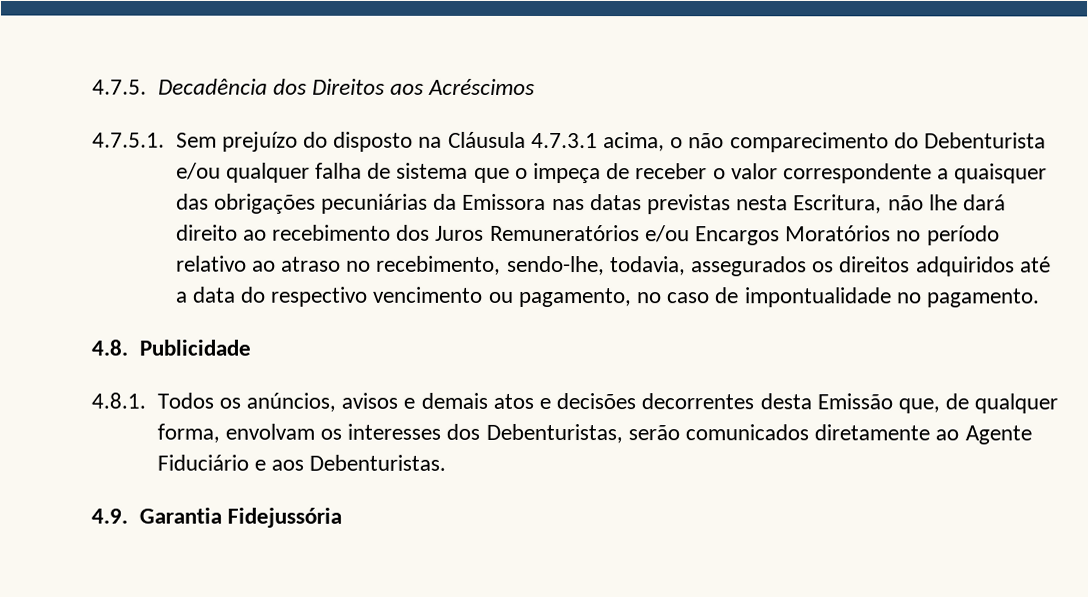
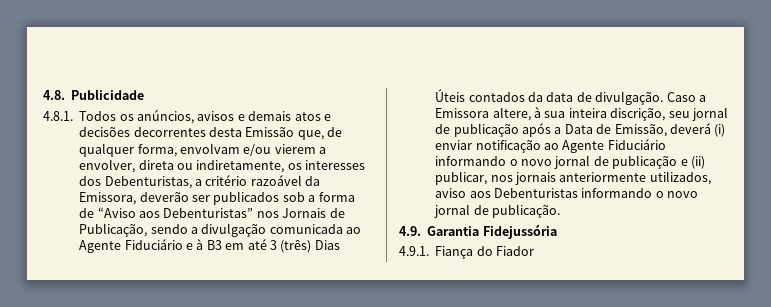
[92,78,536,95] [92,131,1047,153] [175,162,1048,184] [175,193,1007,215] [175,224,1000,246] [175,255,1051,277] [174,286,1041,308] 4.7.5. Decadência dos Direitos aos Acréscimos // 4.7.5.1. Sem prejuízo do disposto na Cláusula 4.7.3.1 acima, o não comparecimento do Debenturista e/ou qualquer falha de sistema que o impeça de receber o valor correspondente a quaisquer das obrigações pecuniárias da Emissora nas datas previstas nesta Escritura, não lhe dará direito ao recebimento dos Juros Remuneratórios e/ou Encargos Moratórios no período relativo ao atraso no recebimento, sendo-lhe, todavia, assegurados os direitos adquiridos até a data do respectivo vencimento ou pagamento, no caso de impontualidade no pagamento. // -> (43, 95) none
[319,423,1032,445] [156,454,447,471] os interesses dos Debenturistas, serão comunicados diretamente ao Agente Fiduciário e aos Debenturistas. -> [243,144,327,157] [79,159,366,173] [79,175,321,189] [79,191,355,205] [79,207,345,218] [79,223,362,237] [79,239,340,253] [435,89,706,105] [435,107,728,121] [435,123,726,137] [435,139,666,153] [435,155,705,169] [435,171,711,185] [435,188,699,198] [434,204,560,218] e/ou vierem a envolver, direta ou indiretamente, os interesses dos Debenturistas, a critério razoável da Emissora, deverão ser publicados sob a forma de “Aviso aos Debenturistas” nos Jornais de Publicação, sendo a divulgação comunicada ao Agente Fiduciário e à B3 em até 3 (três) Dias Úteis contados da data de divulgação. Caso a Emissora altere, à sua inteira discrição, seu jornal de publicação após a Data de Emissão, deverá (i) enviar notificação ao Agente Fiduciário informando o novo jornal de publicação e (ii) publicar, nos jornais anteriormente utilizados, aviso aos Debenturistas informando o novo jornal de publicação.
(342, 517) none -> [399,246,534,259] // 4.9.1. Fiança do Fiador

